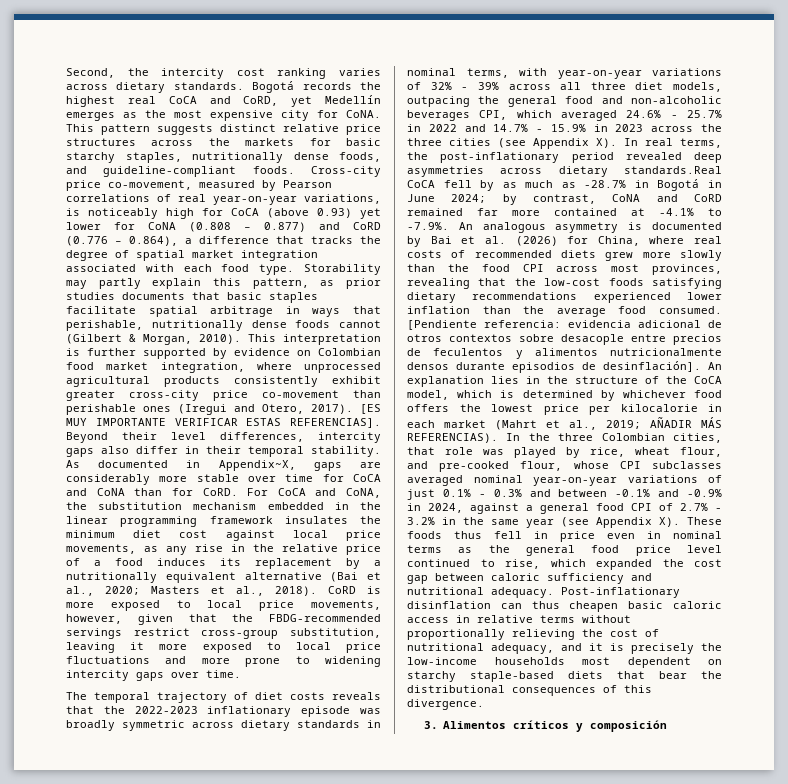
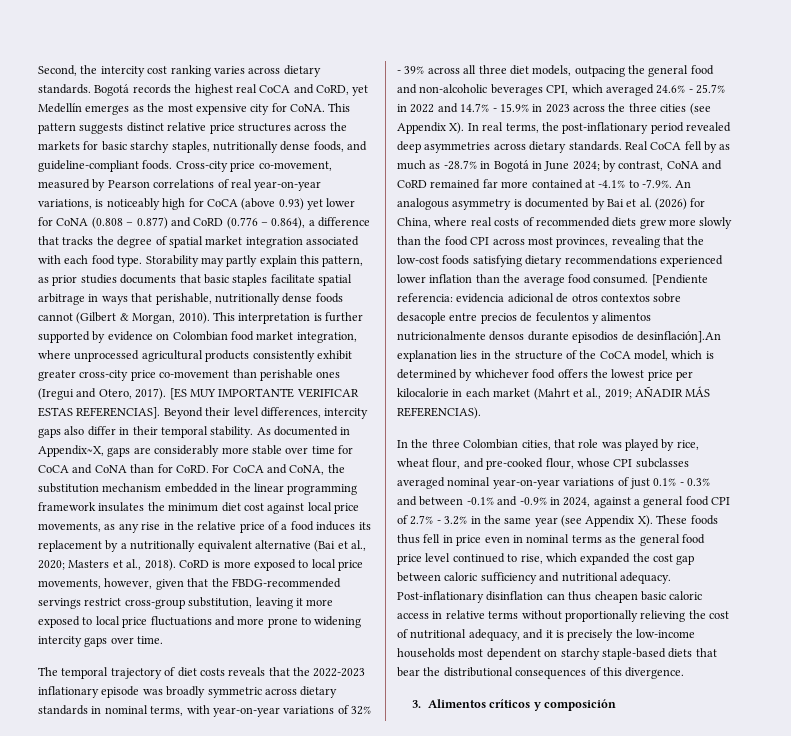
[624,166,722,174] standards.Real -> [568,141,648,151] standards. Real
[603,361,722,372] desinflación]. An -> [636,331,721,343] desinflación].An
(498, 438) none -> (481, 413) //

